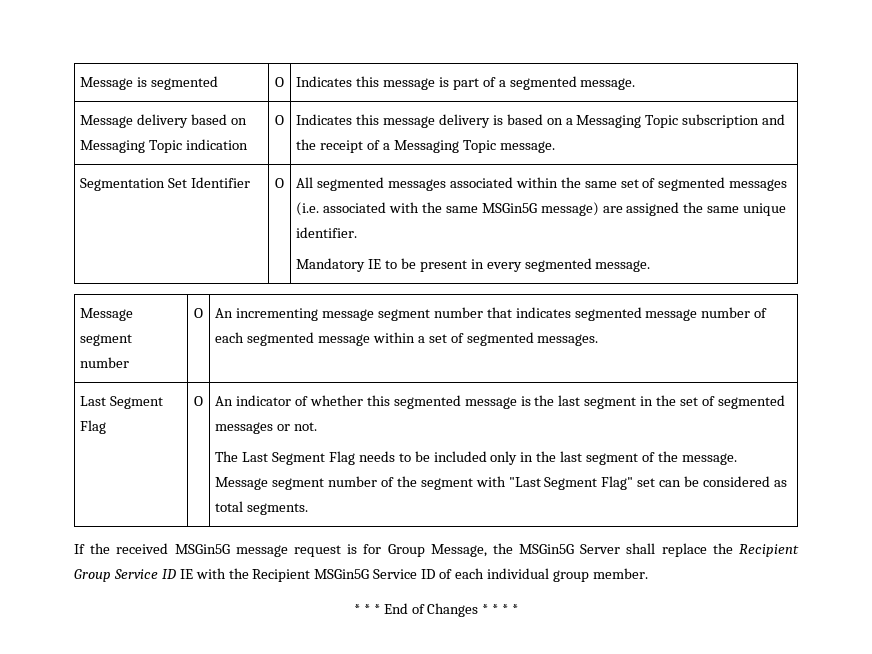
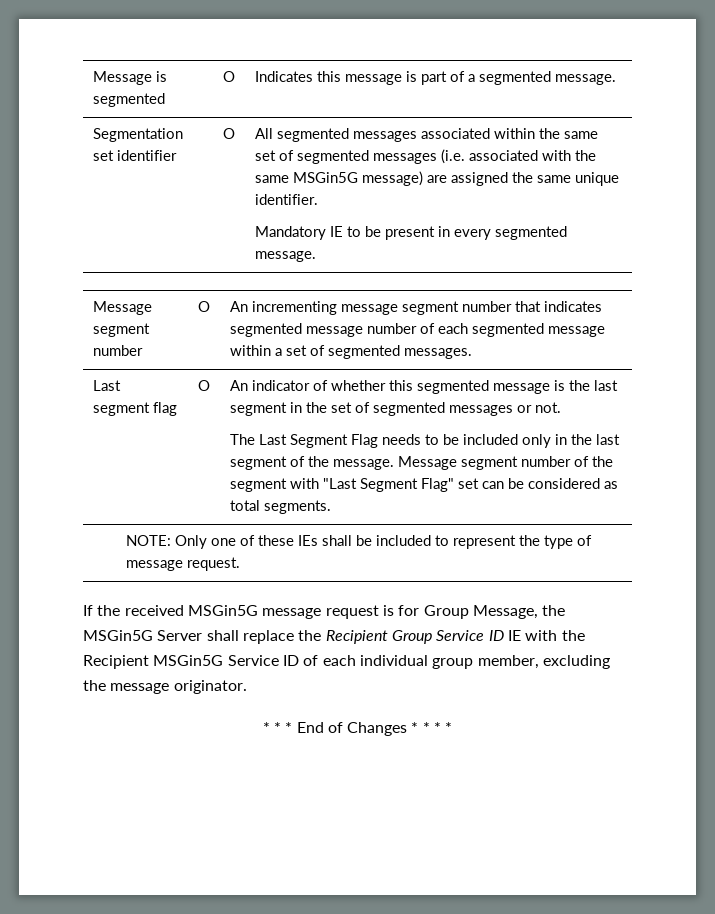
[80,114,247,128] [80,139,248,153] [275,115,284,125] [296,114,786,128] [296,139,555,153] // Message delivery based on Messaging Topic indication | O | Indicates this message delivery is based on a Messaging Topic subscription and the receipt of a Messaging Topic message. -> (617, 79) none
[168,177,250,188] Set Identifier -> [93,150,178,161] set identifier
[110,396,164,409] [80,420,107,434] Segment Flag -> [93,402,178,416] segment flag
(309, 509) none -> [125,535,592,549] [125,557,240,571] // NOTE: Only one of these IEs shall be included to represent the type of message request.
[592,568,648,579] member. -> [477,655,610,669] [83,680,247,694] member, excluding the message originator.

